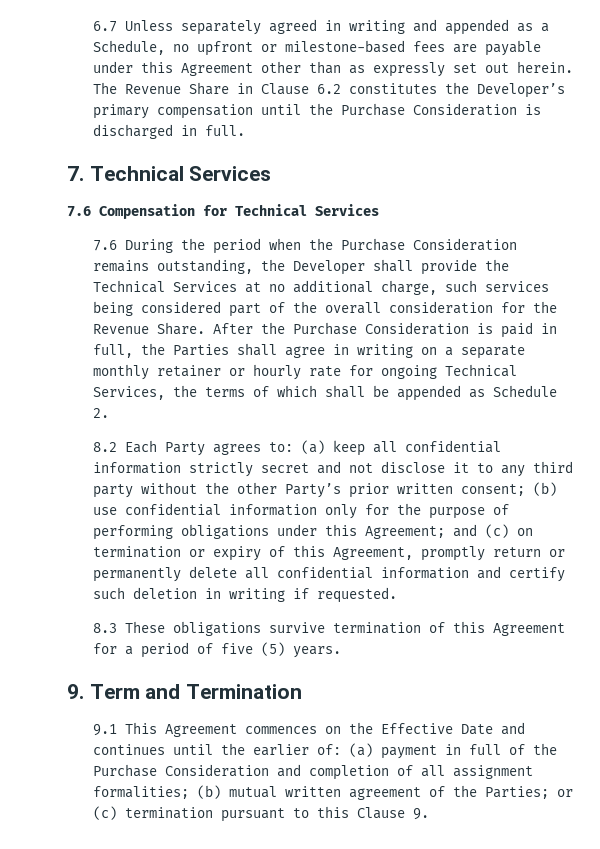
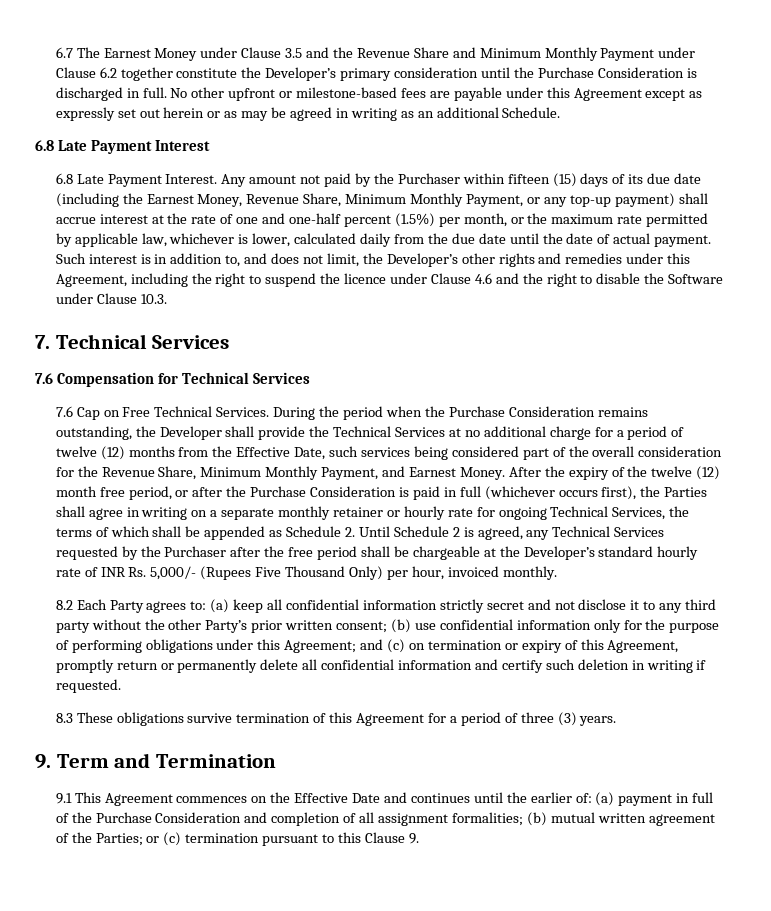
[125,19,550,35] [93,40,190,55] Unless separately agreed in writing and appended as a Schedule, no -> [76,47,696,61] [55,67,697,81] [55,87,225,101] The Earnest Money under Clause 3.5 and the Revenue Share and Minimum Monthly Payment under Clause 6.2 together constitute the Developer’s primary consideration until the Purchase Consideration is discharged in full. No other
[261,61,342,74] other than -> [645,89,686,101] except
[517,61,574,73] [93,82,566,98] [93,103,542,119] [93,124,246,139] herein. The Revenue Share in Clause 6.2 constitutes the Developer’s primary compensation until the Purchase Consideration is discharged in full. -> [163,107,561,121] [35,140,210,154] [55,173,702,187] [55,193,708,207] [55,213,709,227] [55,233,712,247] [55,253,691,267] [55,273,724,287] [55,293,167,304] herein or as may be agreed in writing as an additional Schedule. // 6.8 Late Payment Interest // 6.8 Late Payment Interest. Any amount not paid by the Purchaser within fifteen (15) days of its due date (including the Earnest Money, Revenue Share, Minimum Monthly Payment, or any top-up payment) shall accrue interest at the rate of one and one-half percent (1.5%) per month, or the maximum rate permitted by applicable law, whichever is lower, calculated daily from the due date until the date of actual payment. Such interest is in addition to, and does not limit, the Developer’s other rights and remedies under this Agreement, including the right to suspend the licence under Clause 4.6 and the right to disable the Software under Clause 10.3.
(118, 245) none -> [76,406,270,420] Cap on Free Technical Services.
[381,280,438,295] charge, -> [549,426,685,440] [55,446,326,460] charge for a period of twelve (12) months from the Effective Date,
[157,322,254,335] Share. After -> [158,466,721,480] [55,486,223,500] Share, Minimum Monthly Payment, and Earnest Money. After the expiry of the twelve (12) month free period, or after
[93,344,134,358] full, -> [459,486,637,500] full (whichever occurs first),
(110, 413) none -> [358,526,665,540] [55,546,699,560] [55,566,557,580] Until Schedule 2 is agreed, any Technical Services requested by the Purchaser after the free period shall be chargeable at the Developer’s standard hourly rate of INR Rs. 5,000/- (Rupees Five Thousand Only) per hour, invoiced monthly.
[221,642,286,656] five (5) -> [520,712,577,726] three (3)

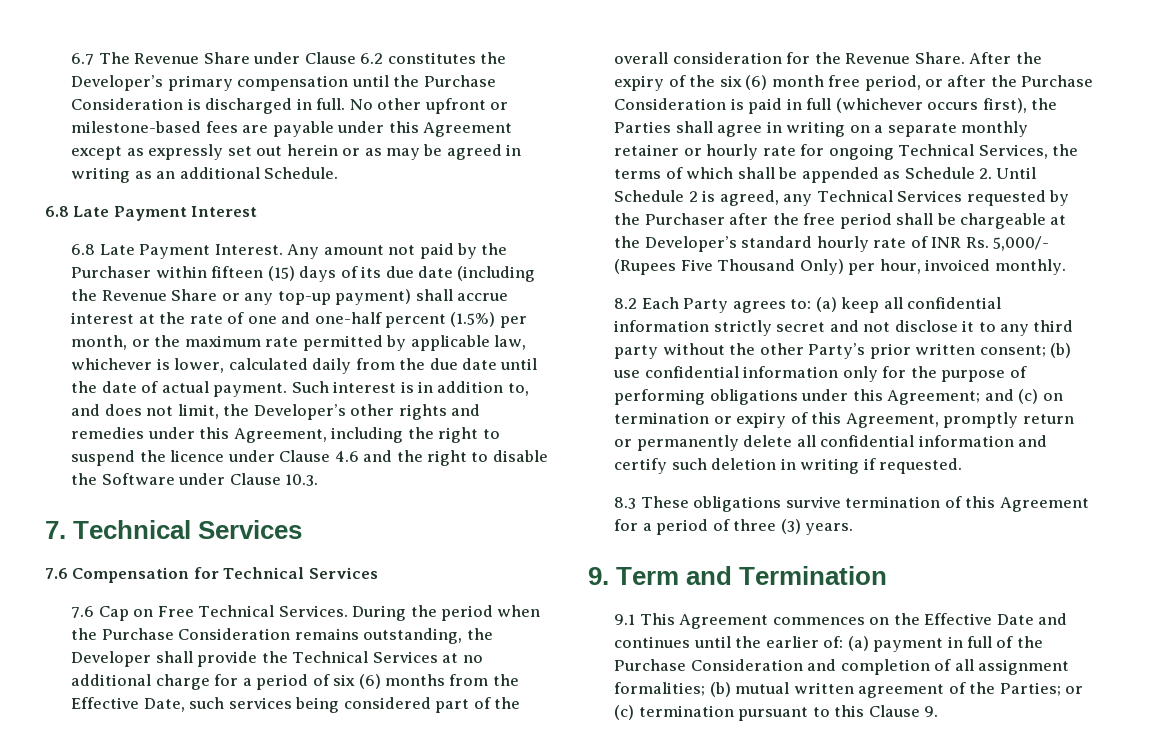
[103,47,655,61] Earnest Money under Clause 3.5 and the Revenue Share and Minimum Monthly Payment -> [134,52,250,64] Revenue Share
[120,67,238,81] together constitute -> [387,52,476,64] constitutes
[394,67,479,78] consideration -> [237,75,349,91] compensation
[146,193,523,207] Earnest Money, Revenue Share, Minimum Monthly Payment, -> [101,289,218,301] Revenue Share
[55,446,125,460] twelve (12) -> [333,674,381,689] six (6)
[158,466,505,480] Share, Minimum Monthly Payment, and Earnest Money. -> [914,52,965,64] Share.
[651,466,721,480] twelve (12) -> [719,75,768,90] six (6)

